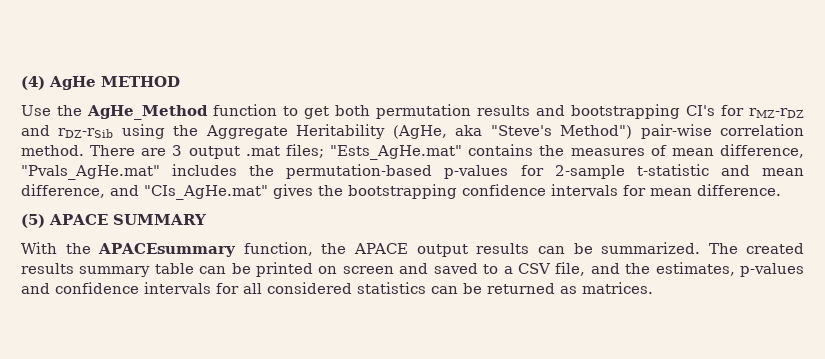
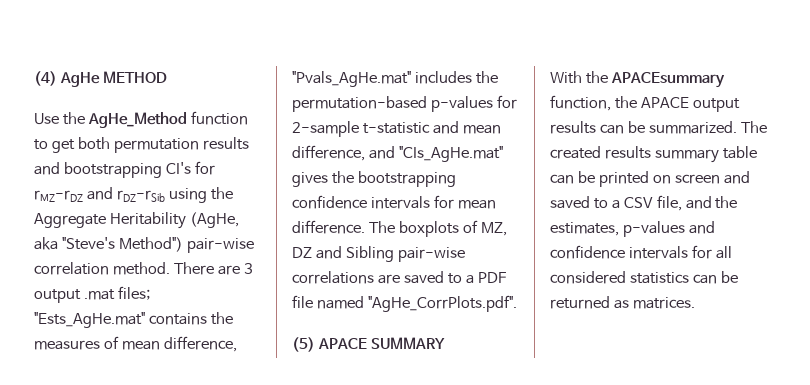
(781, 190) none -> [368,220,507,237] [292,246,465,262] [292,271,506,284] [292,295,517,312] The boxplots of MZ, DZ and Sibling pair-wise correlations are saved to a PDF file named "AgHe_CorrPlots.pdf".

